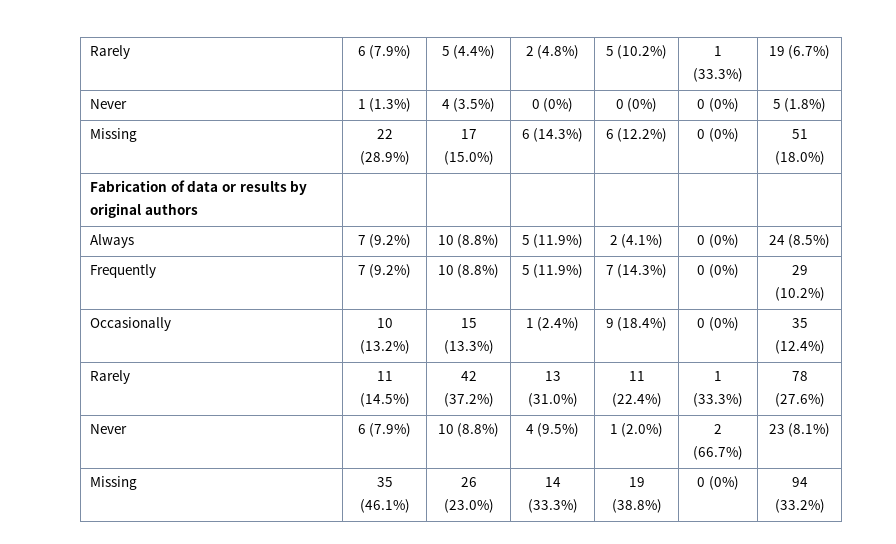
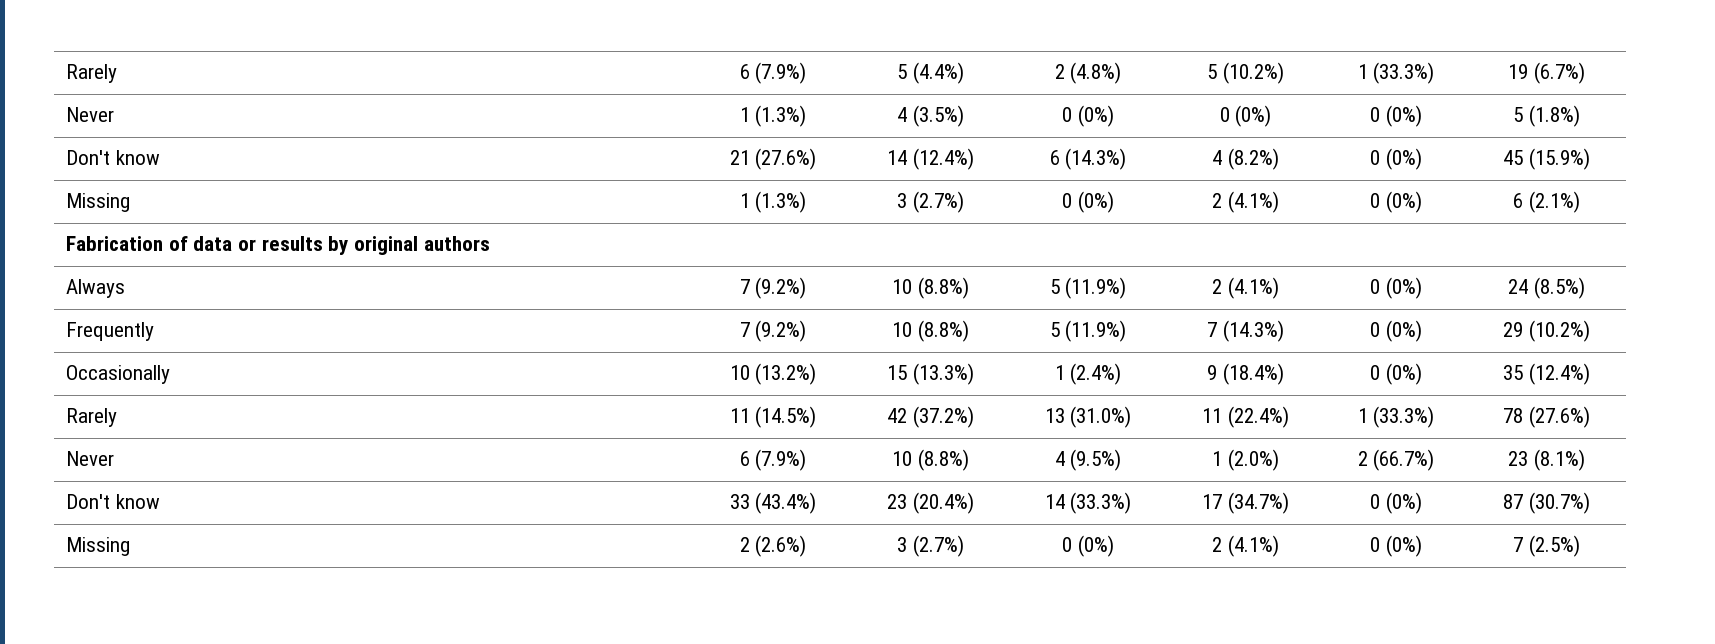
[89,128,137,142] [376,129,393,139] [359,151,410,165] [460,129,477,139] [443,151,494,165] Missing | 22 (28.9%) | 17 (15.0%) -> [65,150,160,165] [729,148,817,170] [887,148,974,170] Don't know | 21 (27.6%) | 14 (12.4%)
[605,128,668,142] [697,128,739,142] [791,129,808,139] [774,151,825,165] 6 (12.2%) | 0 (0%) | 51 (18.0%) -> [1212,148,1279,170] [1370,148,1422,170] [1503,148,1590,170] [65,193,130,212] [739,191,807,213] [897,191,964,213] [1062,191,1114,213] [1212,191,1279,213] [1370,191,1422,213] [1513,191,1580,213] 4 (8.2%) | 0 (0%) | 45 (15.9%) // Missing | 1 (1.3%) | 3 (2.7%) | 0 (0%) | 2 (4.1%) | 0 (0%) | 6 (2.1%)
[89,476,137,490] [376,477,393,487] [359,499,410,513] [460,477,477,487] [443,499,494,513] Missing | 35 (46.1%) | 26 (23.0%) -> [65,494,160,509] [729,492,817,514] [887,492,974,514] Don't know | 33 (43.4%) | 23 (20.4%)
[628,477,645,487] [611,499,662,513] [697,476,739,490] [791,477,808,487] [774,499,825,513] 19 (38.8%) | 0 (0%) | 94 (33.2%) -> [1202,492,1289,514] [1370,492,1422,514] [1503,492,1590,514] [65,537,130,556] [739,535,807,557] [897,535,964,557] [1062,535,1114,557] [1212,535,1279,557] [1370,535,1422,557] [1513,535,1580,557] 17 (34.7%) | 0 (0%) | 87 (30.7%) // Missing | 2 (2.6%) | 3 (2.7%) | 0 (0%) | 2 (4.1%) | 0 (0%) | 7 (2.5%)

